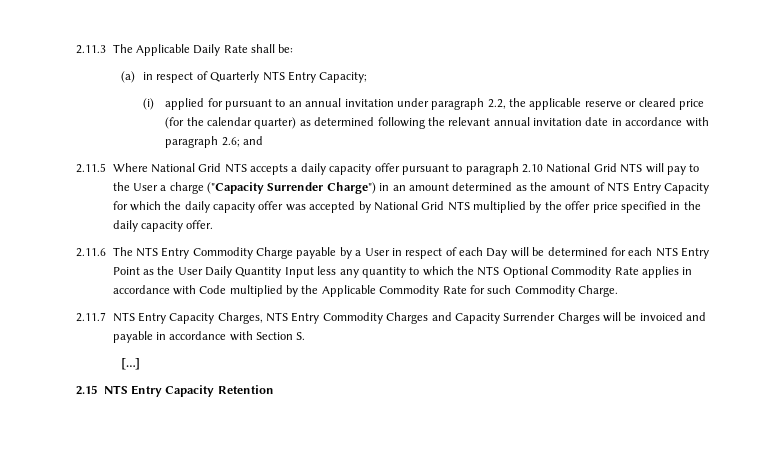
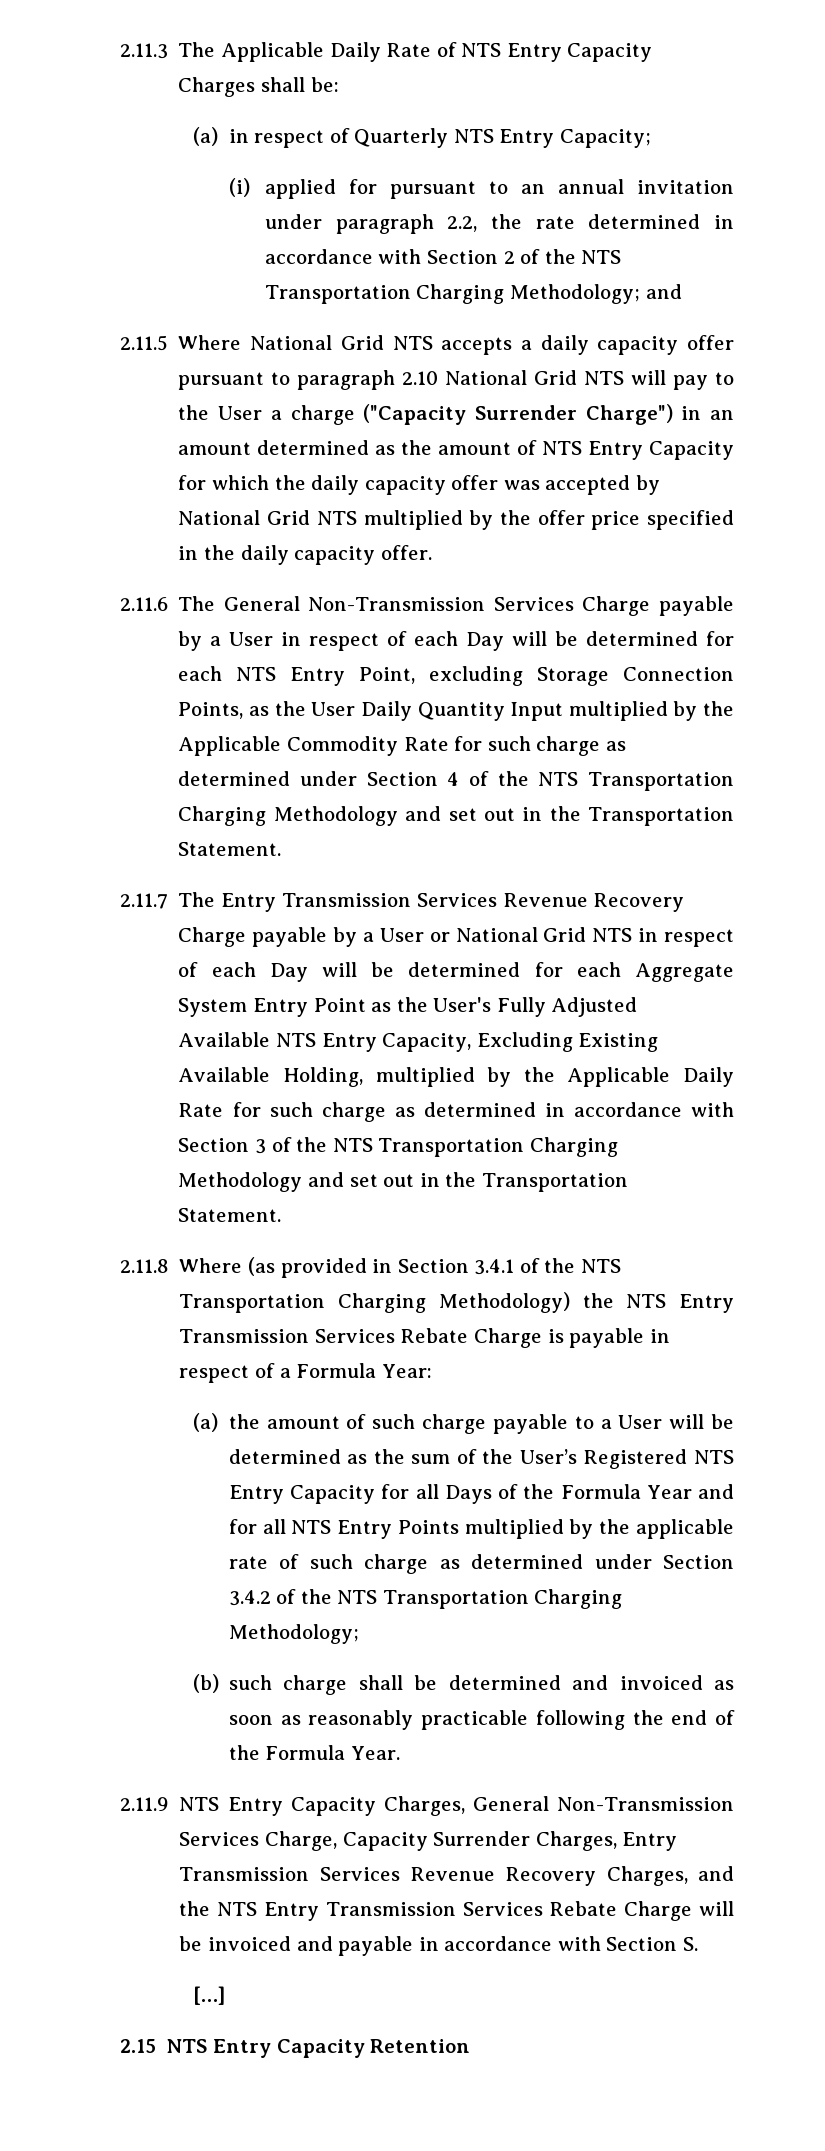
(248, 49) none -> [436,42,653,62] [178,77,256,97] of NTS Entry Capacity Charges
[529,98,704,110] [165,117,709,129] [165,136,240,148] applicable reserve or cleared price (for the calendar quarter) as determined following the relevant annual invitation date in accordance with paragraph 2.6; -> [535,214,735,229] [264,249,622,264] [264,284,640,304] rate determined in accordance with Section 2 of the NTS Transportation Charging Methodology;
[135,247,253,259] NTS Entry Commodity -> [223,596,574,611] General Non-Transmission Services
[112,267,140,275] Point -> [359,666,735,686] [178,702,244,719] Point, excluding Storage Connection Points,
[317,266,693,278] [112,285,227,295] less any quantity to which the NTS Optional Commodity Rate applies in accordance with Code -> (564, 711) none
[514,285,619,297] [76,312,600,324] Commodity Charge. // 2.11.7 NTS Entry Capacity Charges, NTS Entry Commodity Charges and Capacity Surrender Charges -> [536,736,626,756] [178,771,735,791] [178,806,735,826] [178,842,282,856] [120,892,685,912] [178,927,734,947] [178,962,735,982] [178,997,638,1017] [178,1032,659,1052] [178,1067,734,1087] [178,1102,735,1122] [178,1137,618,1157] [178,1172,628,1192] [178,1208,282,1222] [120,1257,621,1278] [179,1292,735,1313] [179,1328,670,1348] [179,1363,432,1383] [192,1413,735,1434] [228,1449,735,1469] [228,1484,734,1504] [228,1519,735,1539] [228,1554,734,1574] [228,1589,623,1609] [228,1624,359,1644] [192,1674,734,1695] [228,1710,736,1730] [228,1745,400,1760] [120,1796,735,1816] [179,1831,678,1851] [179,1866,735,1886] [179,1901,693,1921] charge as determined under Section 4 of the NTS Transportation Charging Methodology and set out in the Transportation Statement. // 2.11.7 The Entry Transmission Services Revenue Recovery Charge payable by a User or National Grid NTS in respect of each Day will be determined for each Aggregate System Entry Point as the User's Fully Adjusted Available NTS Entry Capacity, Excluding Existing Available Holding, multiplied by the Applicable Daily Rate for such charge as determined in accordance with Section 3 of the NTS Transportation Charging Methodology and set out in the Transportation Statement. // 2.11.8 Where (as provided in Section 3.4.1 of the NTS Transportation Charging Methodology) the NTS Entry Transmission Services Rebate Charge is payable in respect of a Formula Year: // (a) the amount of such charge payable to a User will be determined as the sum of the User’s Registered NTS Entry Capacity for all Days of the Formula Year and for all NTS Entry Points multiplied by the applicable rate of such charge as determined under Section 3.4.2 of the NTS Transportation Charging Methodology; // (b) such charge shall be determined and invoiced as soon as reasonably practicable following the end of the Formula Year. // 2.11.9 NTS Entry Capacity Charges, General Non-Transmission Services Charge, Capacity Surrender Charges, Entry Transmission Services Revenue Recovery Charges, and the NTS Entry Transmission Services Rebate Charge

